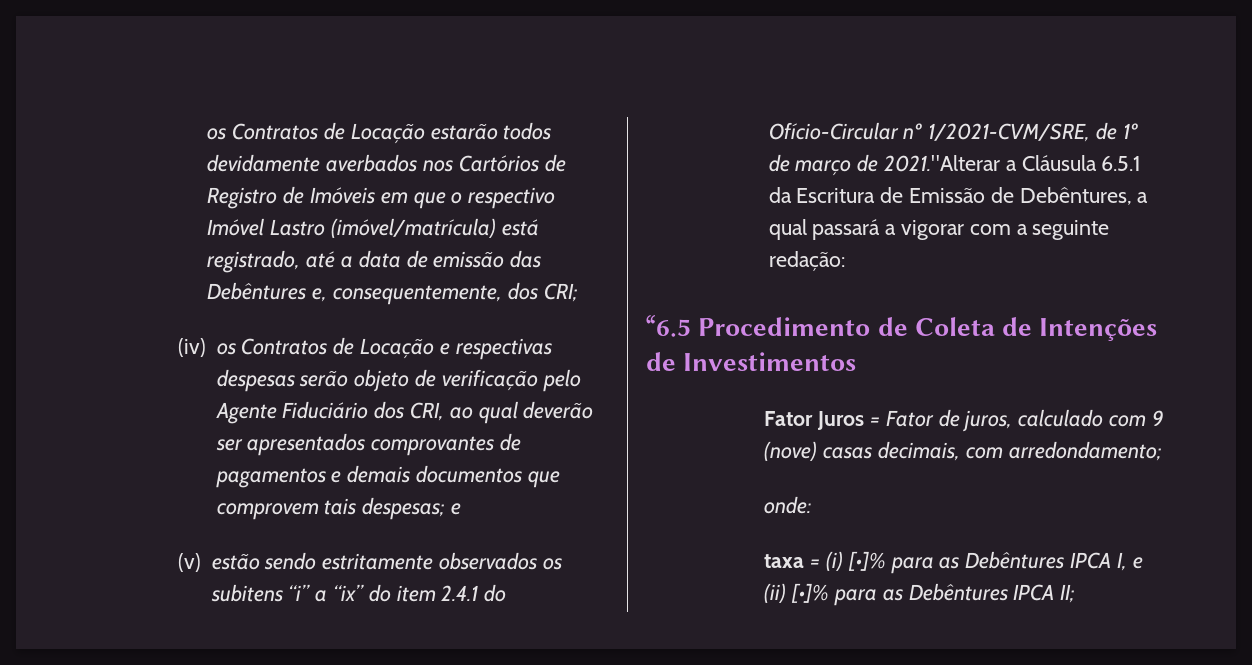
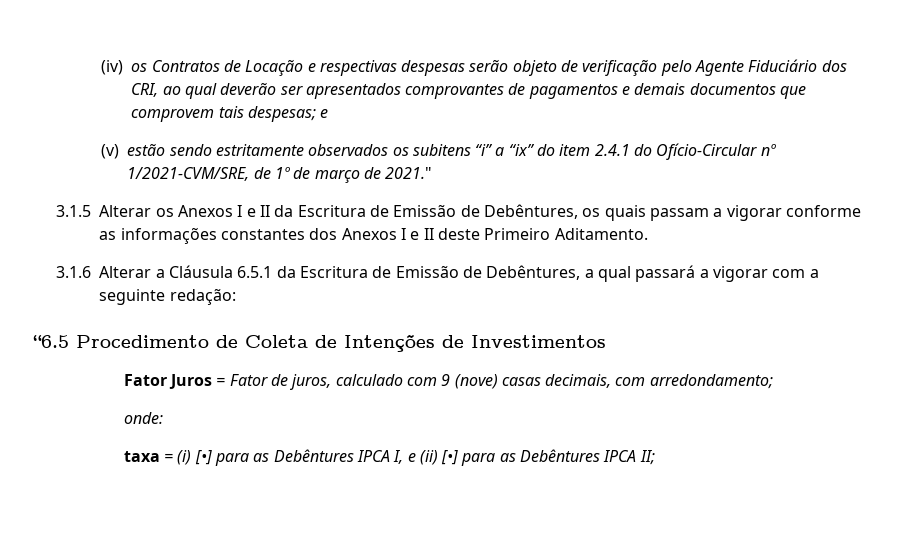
[207,122,552,144] [207,154,566,172] [207,186,556,209] [207,218,539,238] [207,250,542,273] [207,282,578,305] os Contratos de Locação estarão todos devidamente averbados nos Cartórios de Registro de Imóveis em que o respectivo Imóvel Lastro (imóvel/matrícula) está registrado, até a data de emissão das Debêntures e, consequentemente, dos CRI; // -> (101, 67) none
[884,155,1001,172] 2021."Alterar -> [385,167,433,179] [56,204,861,221] [99,227,648,244] [56,266,152,278] 2021." // 3.1.5 Alterar os Anexos I e II da Escritura de Emissão de Debêntures, os quais passam a vigorar conforme as informações constantes dos Anexos I e II deste Primeiro Aditamento. // 3.1.6 Alterar
[847,551,886,571] [•]% -> [194,450,212,465] [•]
[791,583,830,603] [•]% -> [441,450,459,465] [•]

